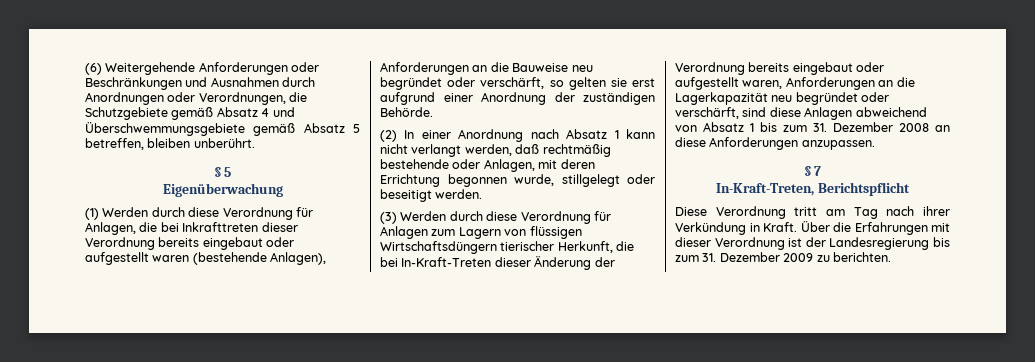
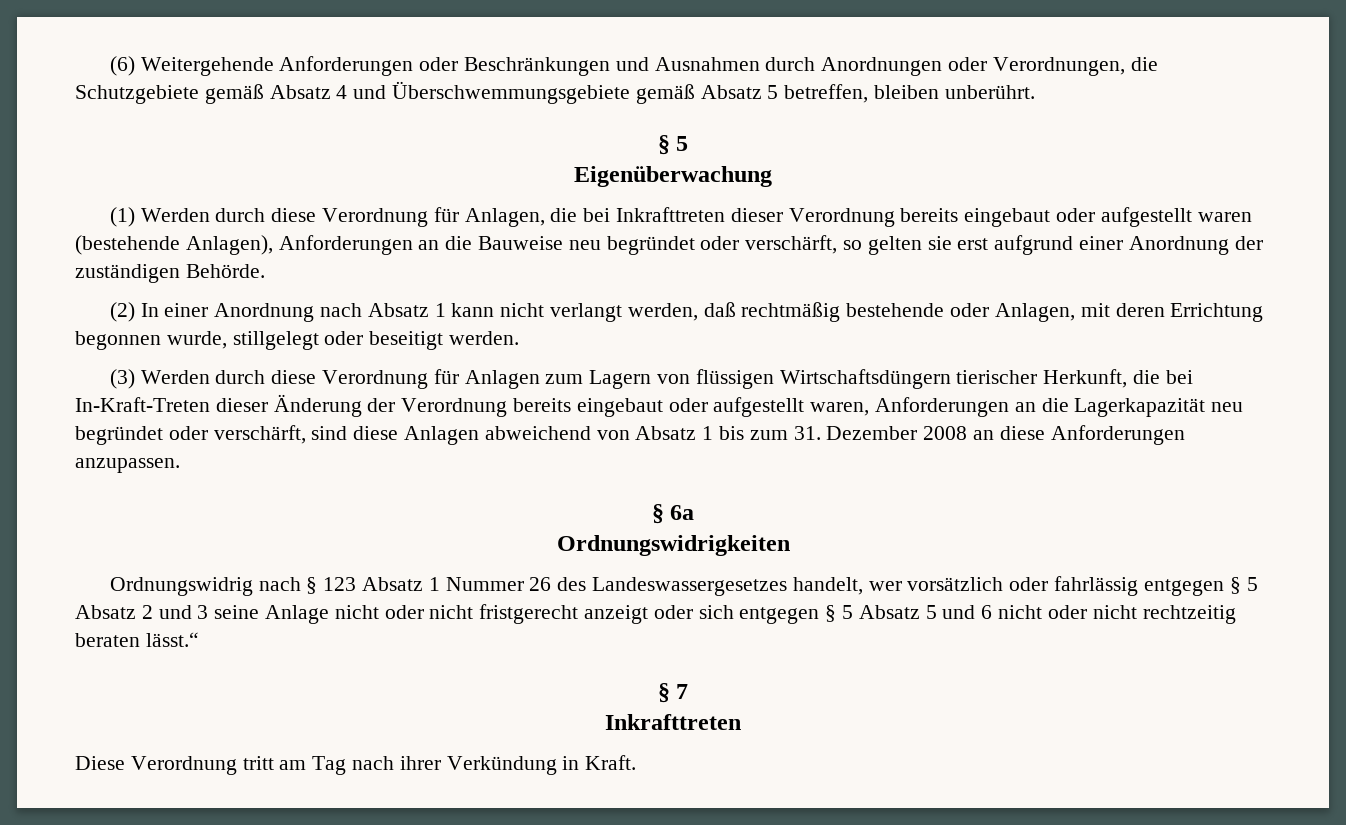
(875, 145) none -> [651,504,695,524] [556,535,790,556] [109,576,1258,596] [75,604,1236,624] [75,632,199,647] // § 6a // Ordnungswidrigkeiten // Ordnungswidrig nach § 123 Absatz 1 Nummer 26 des Landeswassergesetzes handelt, wer vorsätzlich oder fahrlässig entgegen § 5 Absatz 2 und 3 seine Anlage nicht oder nicht fristgerecht anzeigt oder sich entgegen § 5 Absatz 5 und 6 nicht oder nicht rechtzeitig beraten lässt.“
[716,182,910,196] In-Kraft-Treten, Berichtspflicht -> [605,714,741,730] Inkrafttreten
[800,221,950,235] [675,237,950,250] [675,252,891,262] Über die Erfahrungen mit dieser Verordnung ist der Landesregierung bis zum 31. Dezember 2009 zu berichten. -> (637, 762) none

